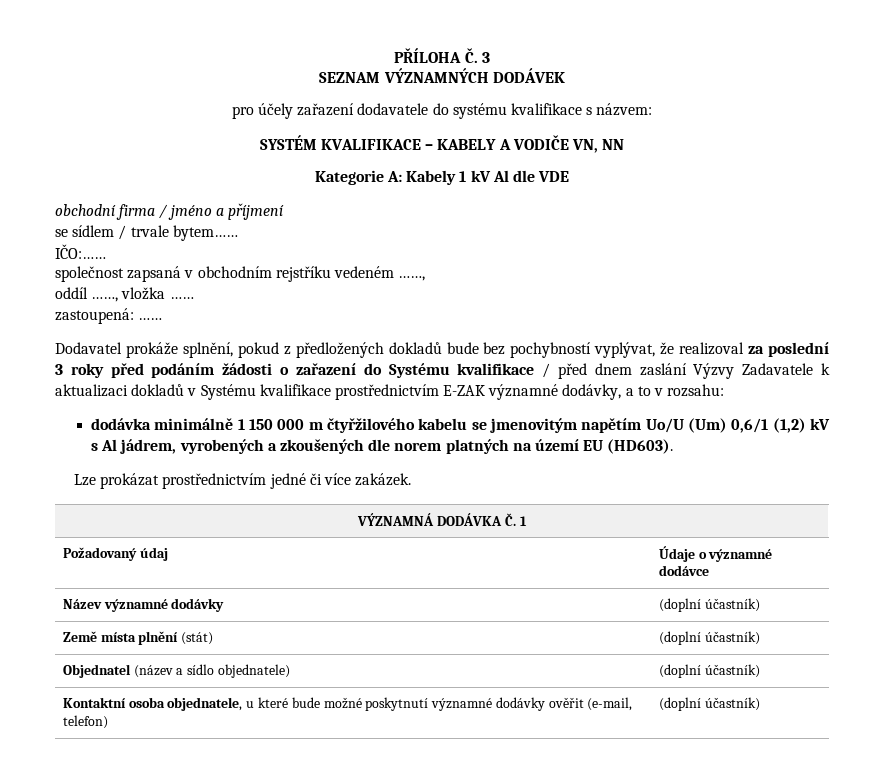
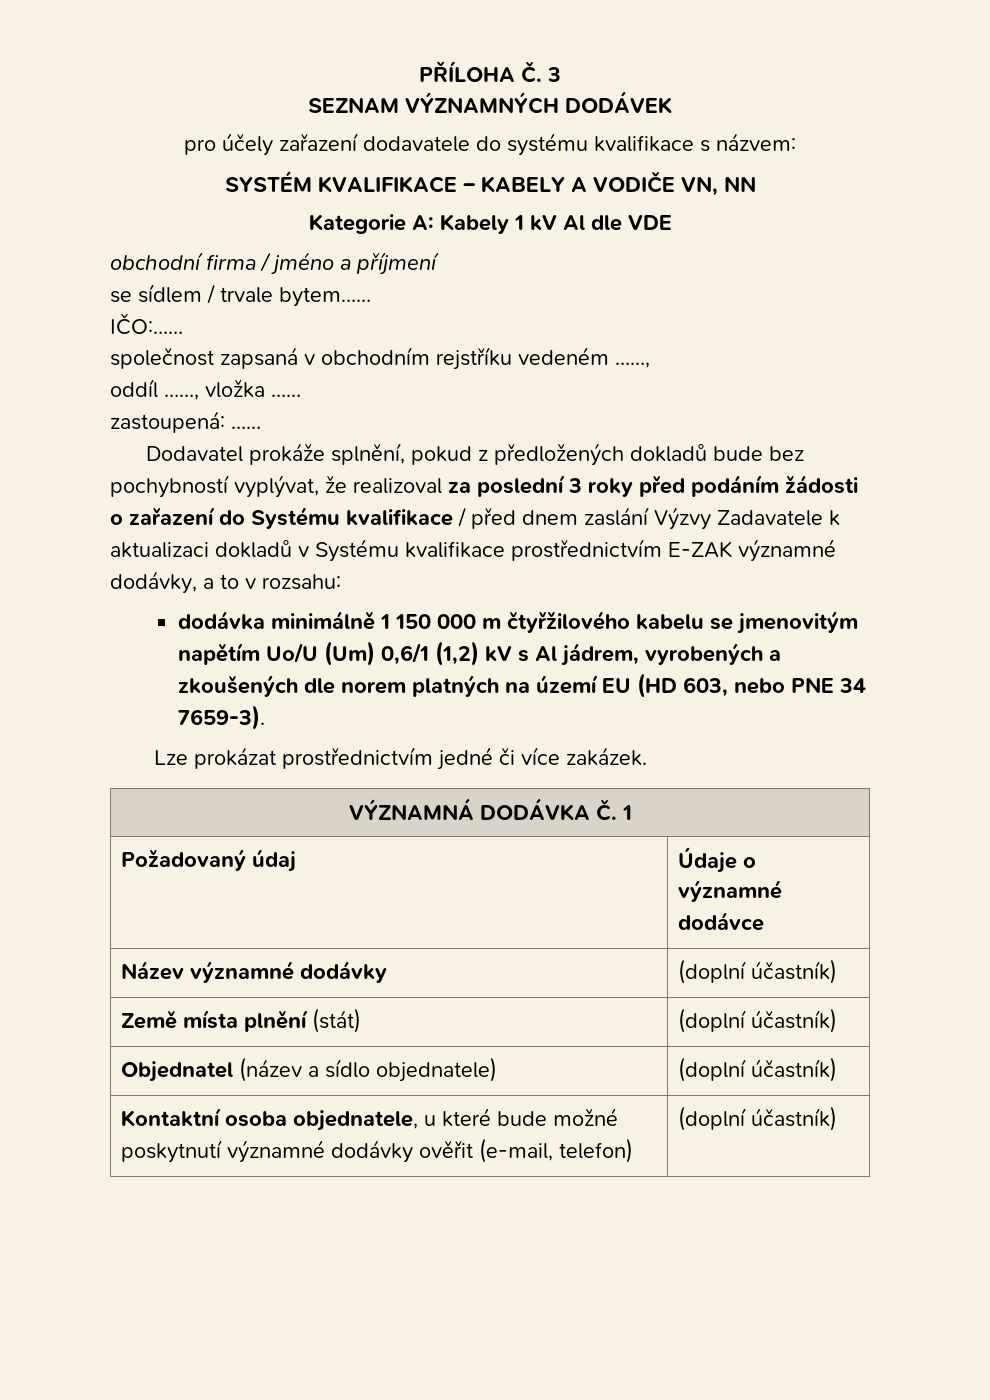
[607,439,674,454] (HD603). -> [637,673,867,698] [178,705,266,730] (HD 603, nebo PNE 34 7659-3).

